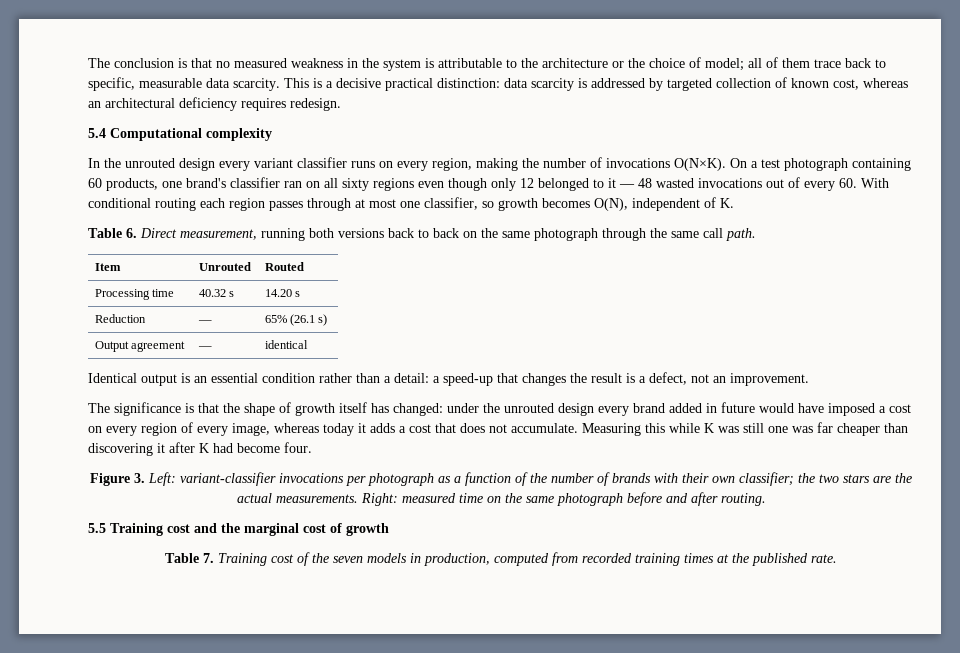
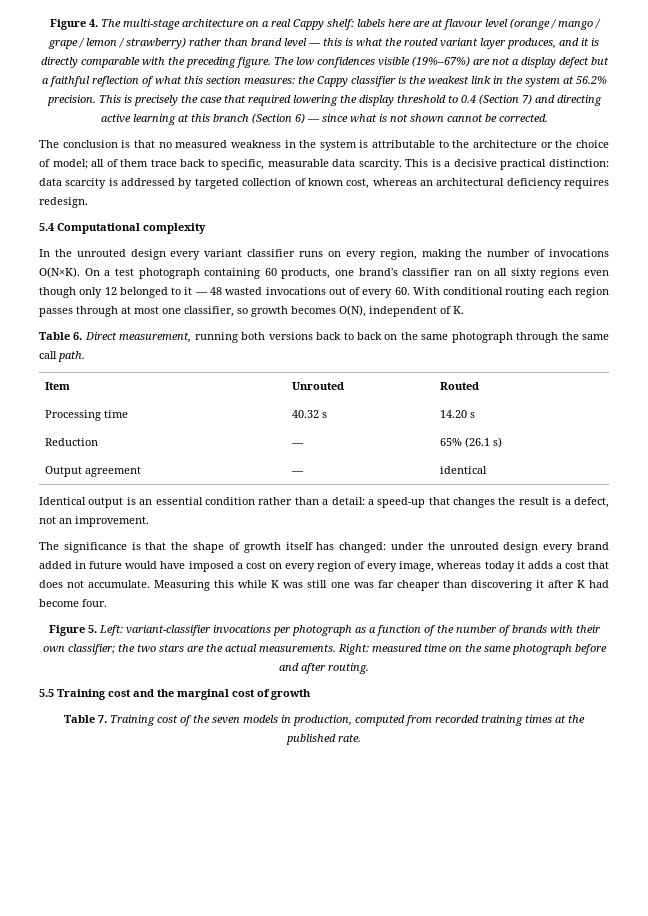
(88, 63) none -> [49,18,601,30] [48,37,599,49] [40,56,609,68] [41,76,607,87] [46,94,602,106] [100,113,548,125] Figure 4. The multi-stage architecture on a real Cappy shelf: labels here are at flavour level (orange / mango / grape / lemon / strawberry) rather than brand level — this is what the routed variant layer produces, and it is directly comparable with the preceding figure. The low confidences visible (19%–67%) are not a display defect but a faithful reflection of what this section measures: the Cappy classifier is the weakest link in the system at 56.2% precision. This is precisely the case that required lowering the display threshold to 0.4 (Section 7) and directing active learning at this branch (Section 6) — since what is not shown cannot be corrected. //
[134,473,145,483] 3. -> [87,625,97,633] 5.

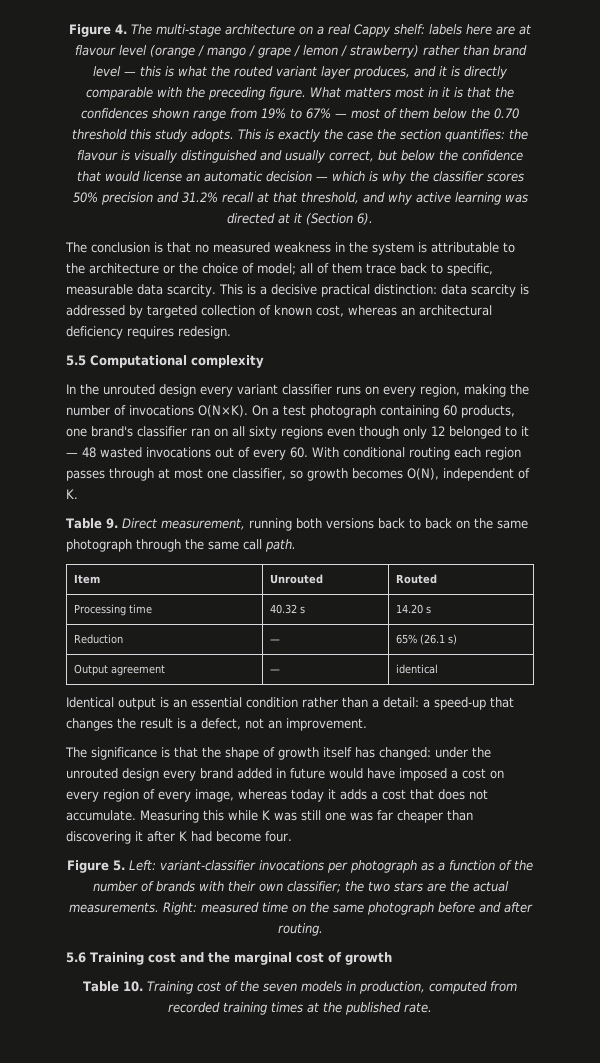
[273,56,609,68] [41,76,607,87] [46,95,178,106] The low confidences visible (19%–67%) are not a display defect but a faithful reflection of what this section measures: the Cappy classifier is the weakest link in the system at 56.2% precision. This is precisely -> [310,87,514,98] [81,108,519,121] [72,129,321,142] What matters most in it is that the confidences shown range from 19% to 67% — most of them below the 0.70 threshold this study adopts. This is exactly
[223,94,602,106] [100,113,548,125] that required lowering the display threshold to 0.4 (Section 7) and directing active learning at this branch (Section 6) — since what is not shown cannot be corrected. -> [377,129,528,142] [77,150,523,163] [76,171,524,184] [72,192,528,205] [227,213,373,225] the section quantifies: the flavour is visually distinguished and usually correct, but below the confidence that would license an automatic decision — which is why the classifier scores 50% precision and 31.2% recall at that threshold, and why active learning was directed at it (Section 6).
[39,223,54,231] 5.4 -> [66,355,86,366] 5.5
[73,332,83,340] 6. -> [105,518,118,529] 9.
[39,689,54,697] 5.5 -> [66,952,86,963] 5.6
[98,715,107,723] 7. -> [122,981,143,992] 10.

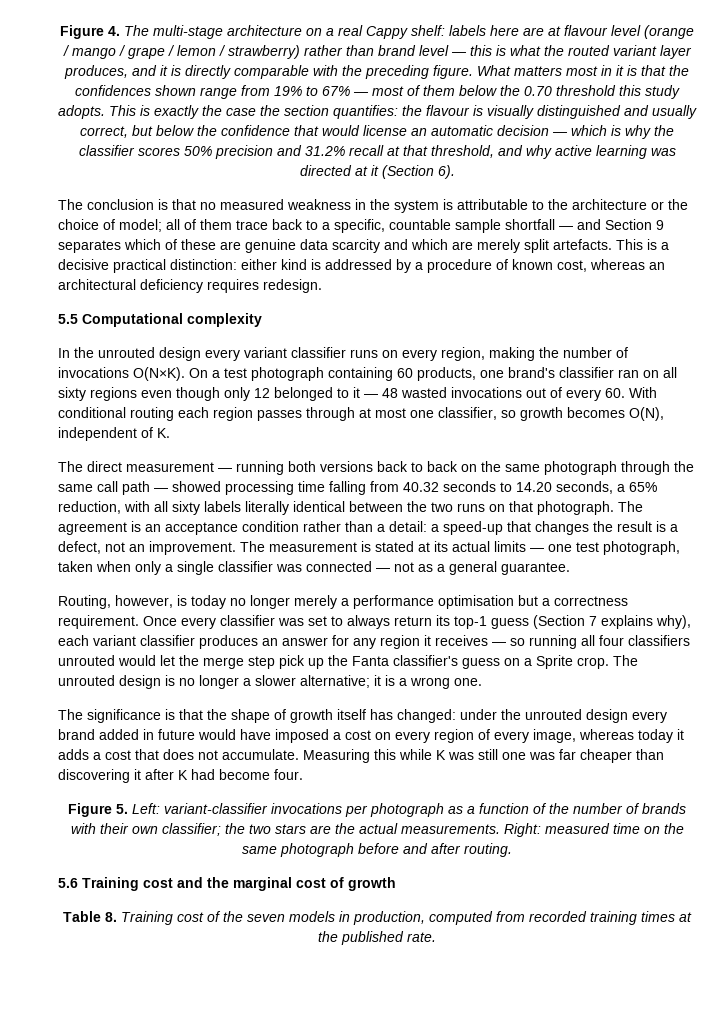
[447,263,493,276] [66,284,216,297] specific, measurable data scarcity. -> [322,219,664,233] [58,239,612,253] a specific, countable sample shortfall — and Section 9 separates which of these are genuine data scarcity and which are merely split artefacts.
[440,284,516,297] data scarcity -> [241,259,307,270] either kind
[147,305,255,318] targeted collection -> [415,259,492,273] a procedure
[66,518,245,530] Table 9. Direct measurement, -> [58,461,232,472] The direct measurement —
[265,539,296,552] [74,574,101,584] [270,574,324,584] [396,574,438,584] [74,604,153,616] [270,604,306,614] [396,604,432,614] [74,634,124,644] [270,639,281,643] [396,634,458,645] [74,664,166,676] [270,669,281,673] [396,664,439,674] [66,697,156,710] path. // Item | Unrouted | Routed // Processing time | 40.32 s | 14.20 s // Reduction | — | 65% (26.1 s) // Output agreement | — | identical // Identical output -> [122,481,657,495] [58,501,643,515] [58,522,127,535] path — showed processing time falling from 40.32 seconds to 14.20 seconds, a 65% reduction, with all sixty labels literally identical between the two runs on that photograph. The agreement
[191,697,242,708] essential -> [165,522,238,535] acceptance
(367, 724) none -> [240,541,680,555] [58,561,570,575] [58,595,628,609] [58,615,691,629] [58,635,690,649] [58,655,638,669] [58,675,482,689] The measurement is stated at its actual limits — one test photograph, taken when only a single classifier was connected — not as a general guarantee. // Routing, however, is today no longer merely a performance optimisation but a correctness requirement. Once every classifier was set to always return its top-1 guess (Section 7 explains why), each variant classifier produces an answer for any region it receives — so running all four classifiers unrouted would let the merge step pick up the Fanta classifier's guess on a Sprite crop. The unrouted design is no longer a slower alternative; it is a wrong one.
[122,981,143,992] 10. -> [105,912,117,922] 8.

